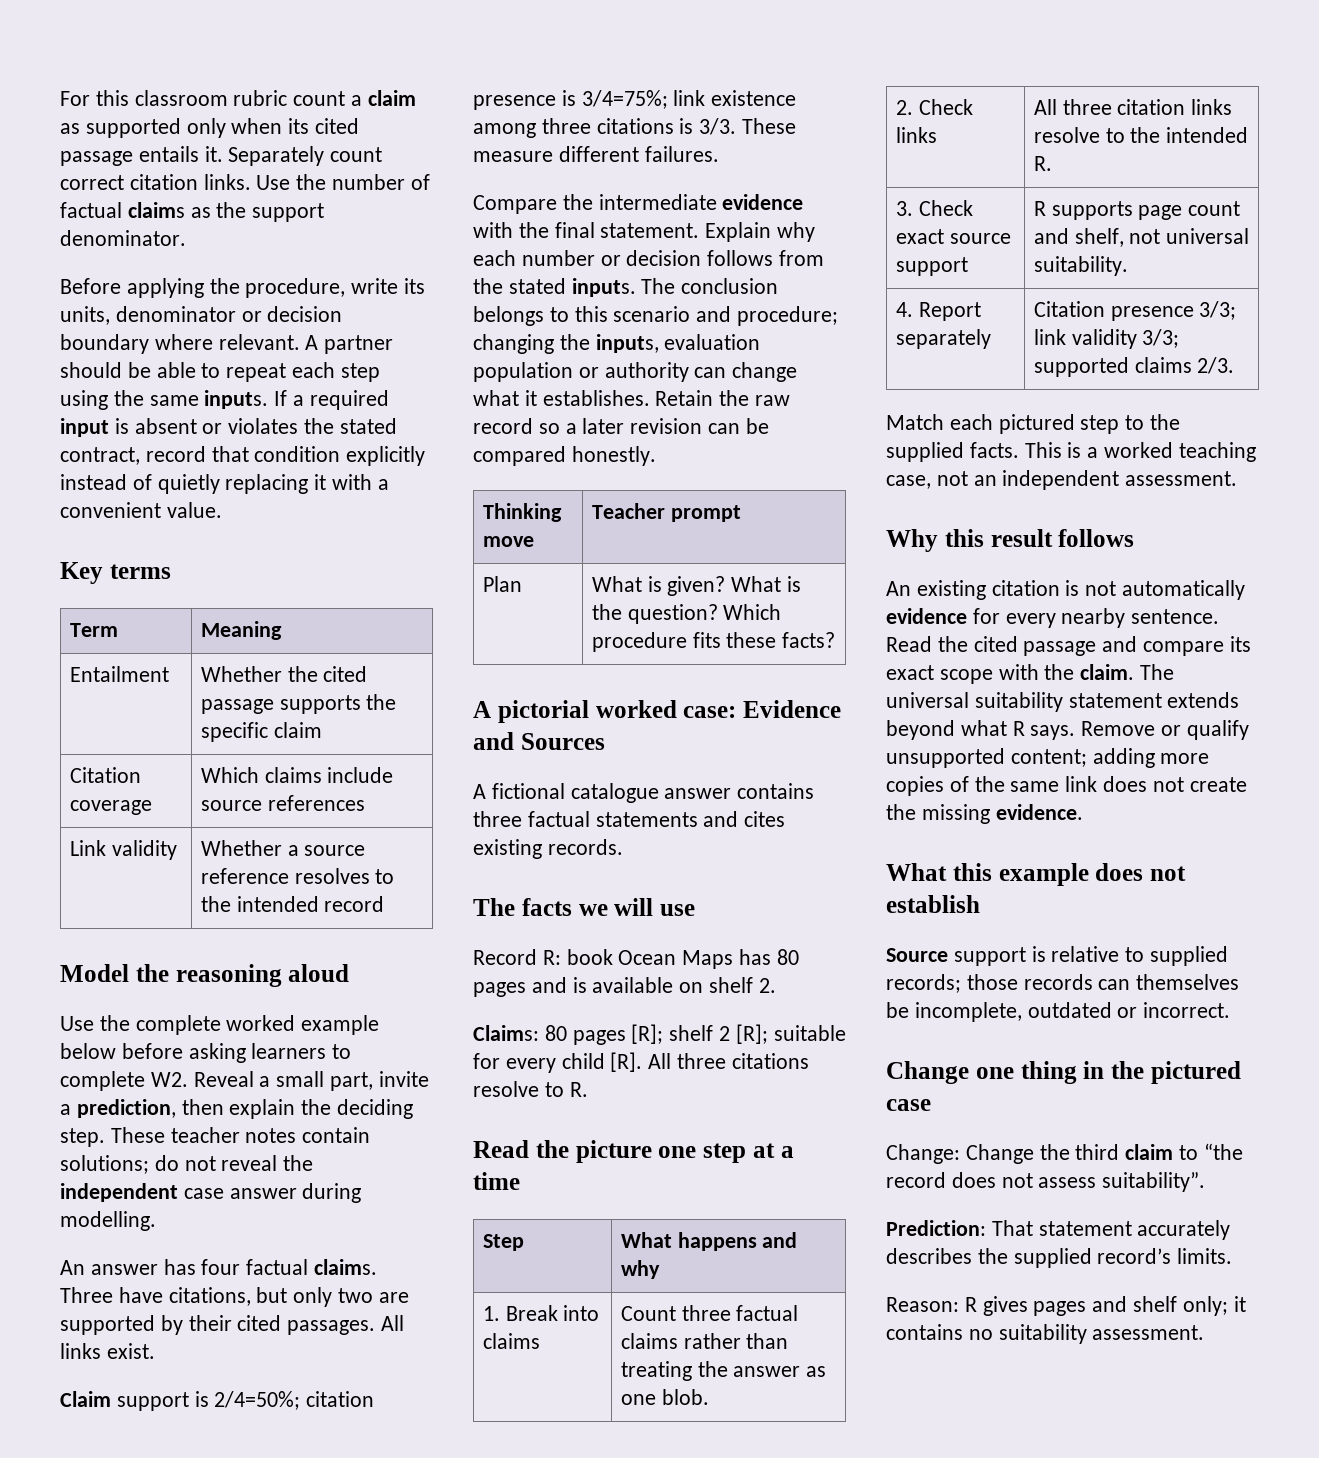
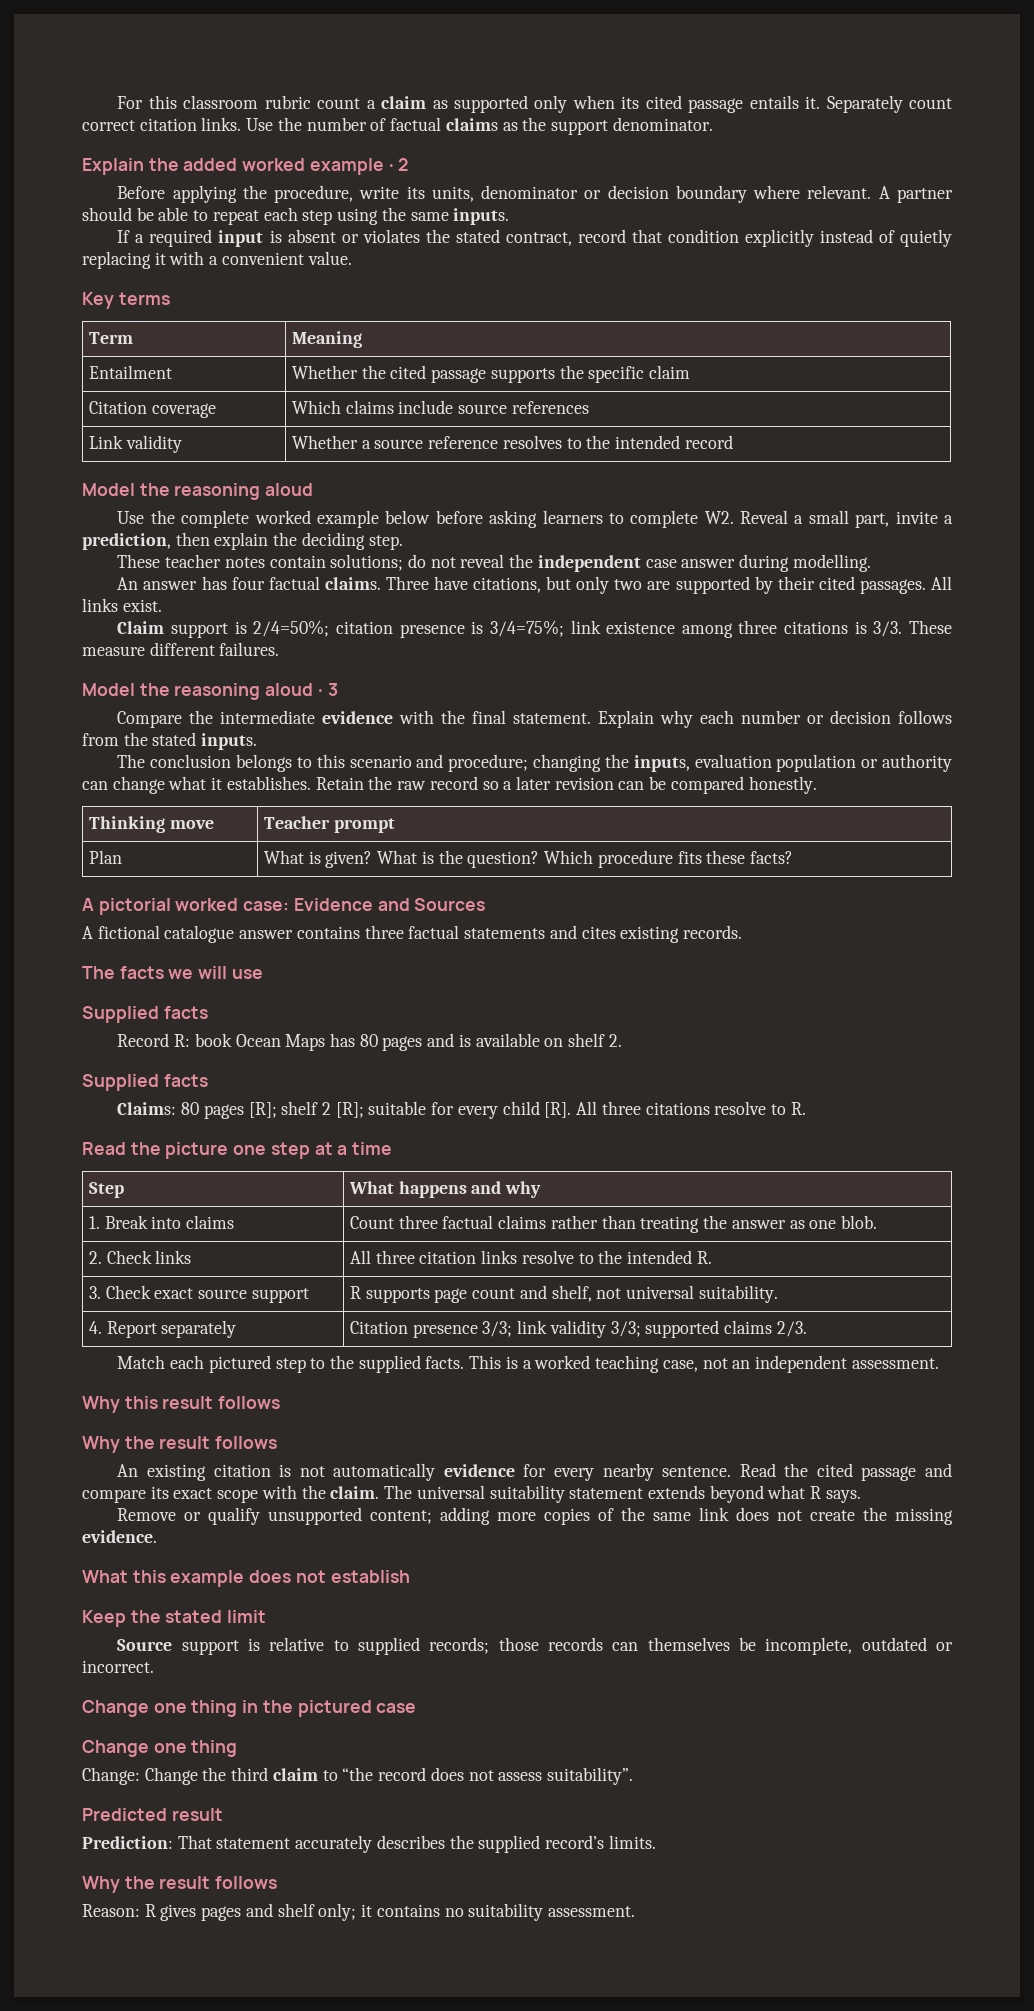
(186, 238) none -> [82,158,409,175] // Explain the added worked example · 2
(269, 399) none -> (510, 216) //
(105, 1137) none -> (403, 542) //
(719, 154) none -> [82,683,338,700] // Model the reasoning aloud · 3
(636, 287) none -> (258, 741) //
(695, 910) none -> [82,1006,208,1023] // Supplied facts
(776, 985) none -> [82,1074,208,1091] // Supplied facts
(1135, 538) none -> [82,1436,278,1453] // Why the result follows
(1076, 732) none -> (861, 1496) //
(980, 904) none -> [82,1610,267,1627] // Keep the stated limit
(931, 1105) none -> [82,1740,238,1757] // Change one thing
(1206, 1182) none -> [82,1808,223,1821] // Predicted result
(1233, 1256) none -> [82,1876,278,1893] // Why the result follows

